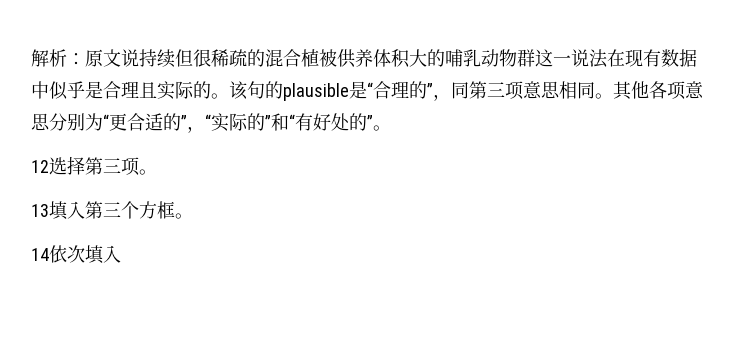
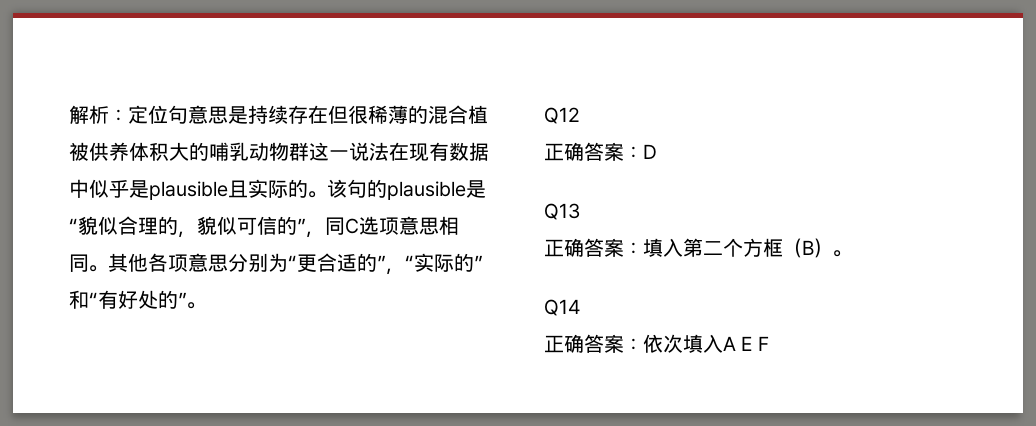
[85,49,248,68] 原文说持续但很稀疏 -> [128,105,408,124] 定位句意思是持续存在但很稀薄
[103,81,139,99] 合理 -> [149,181,228,200] plausible
[373,81,409,99] 合理 -> [78,216,277,238] 貌似合理的，貌似可信
[469,81,505,99] 第三 -> [345,216,379,235] C选
[31,156,157,176] [31,201,193,220] [31,245,121,264] 12选择第三项。 // 13填入第三个方框。 // 14依次填入 -> [544,107,580,124] [544,142,657,161] [544,203,580,220] [544,238,852,258] [544,299,580,316] [544,334,769,353] Q12 // 正确答案：D // Q13 // 正确答案：填入第二个方框（B）。 // Q14 // 正确答案：依次填入A E F

